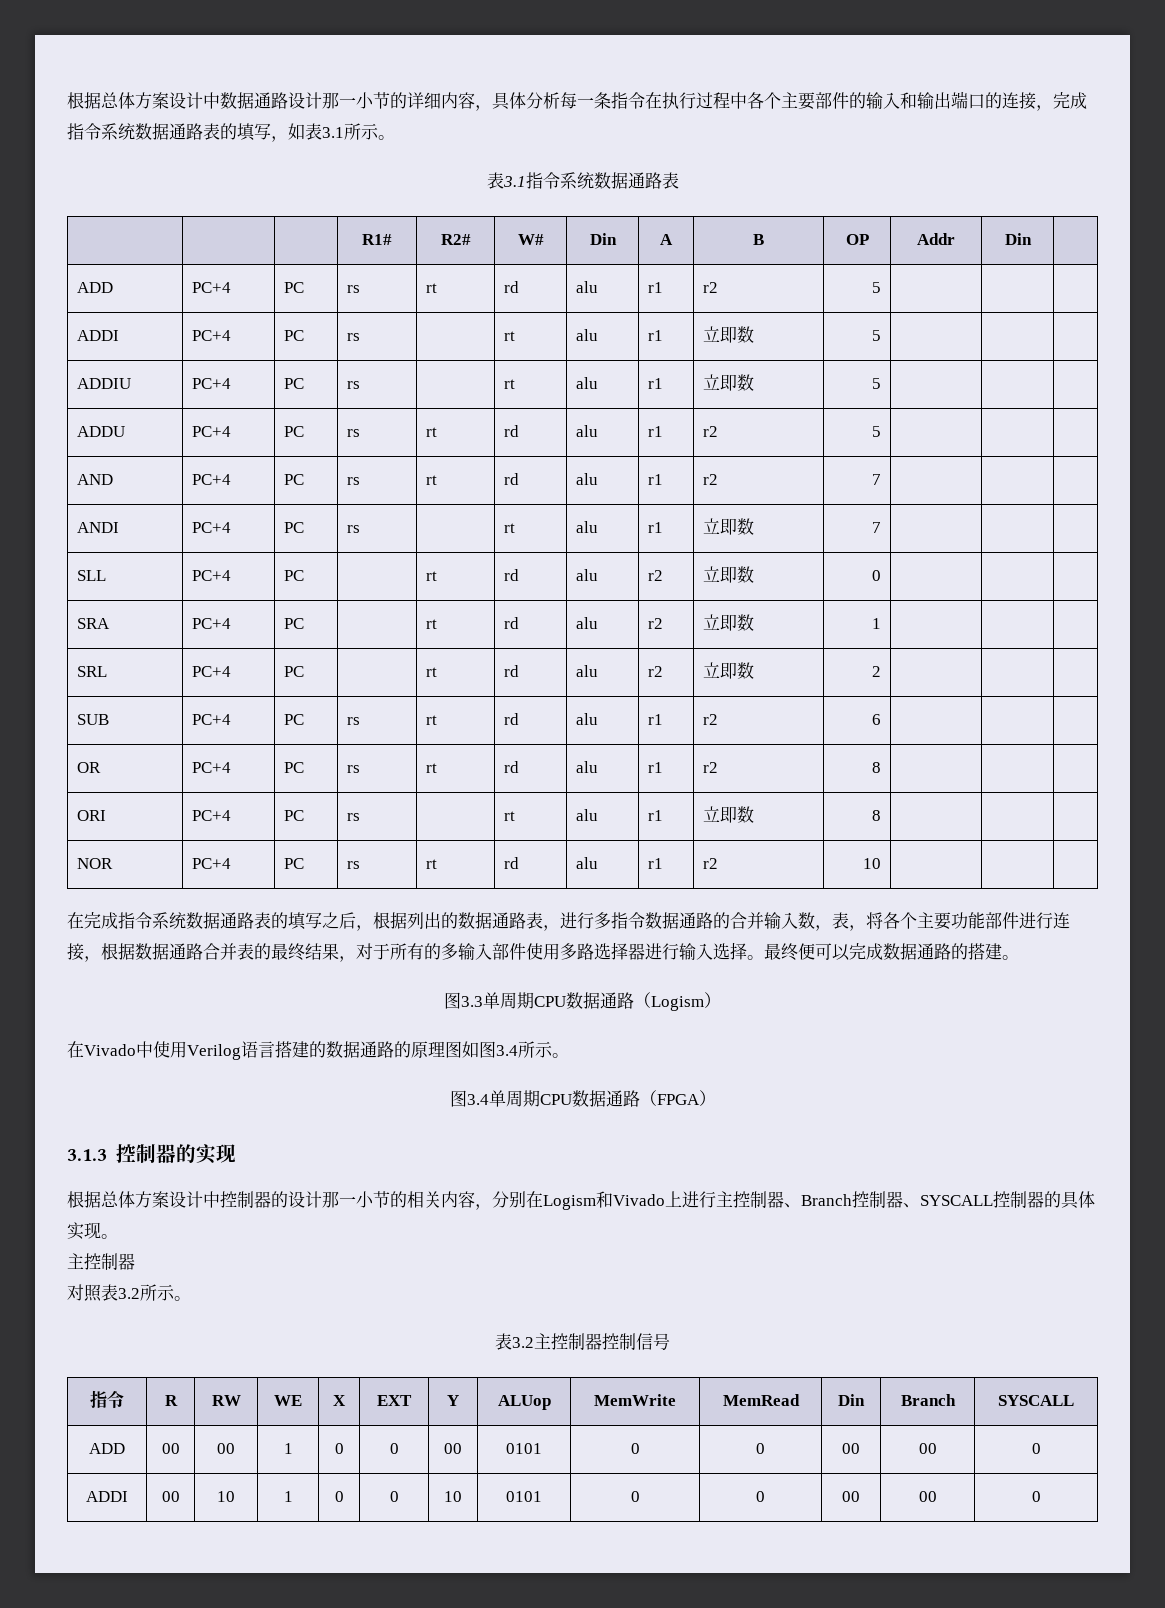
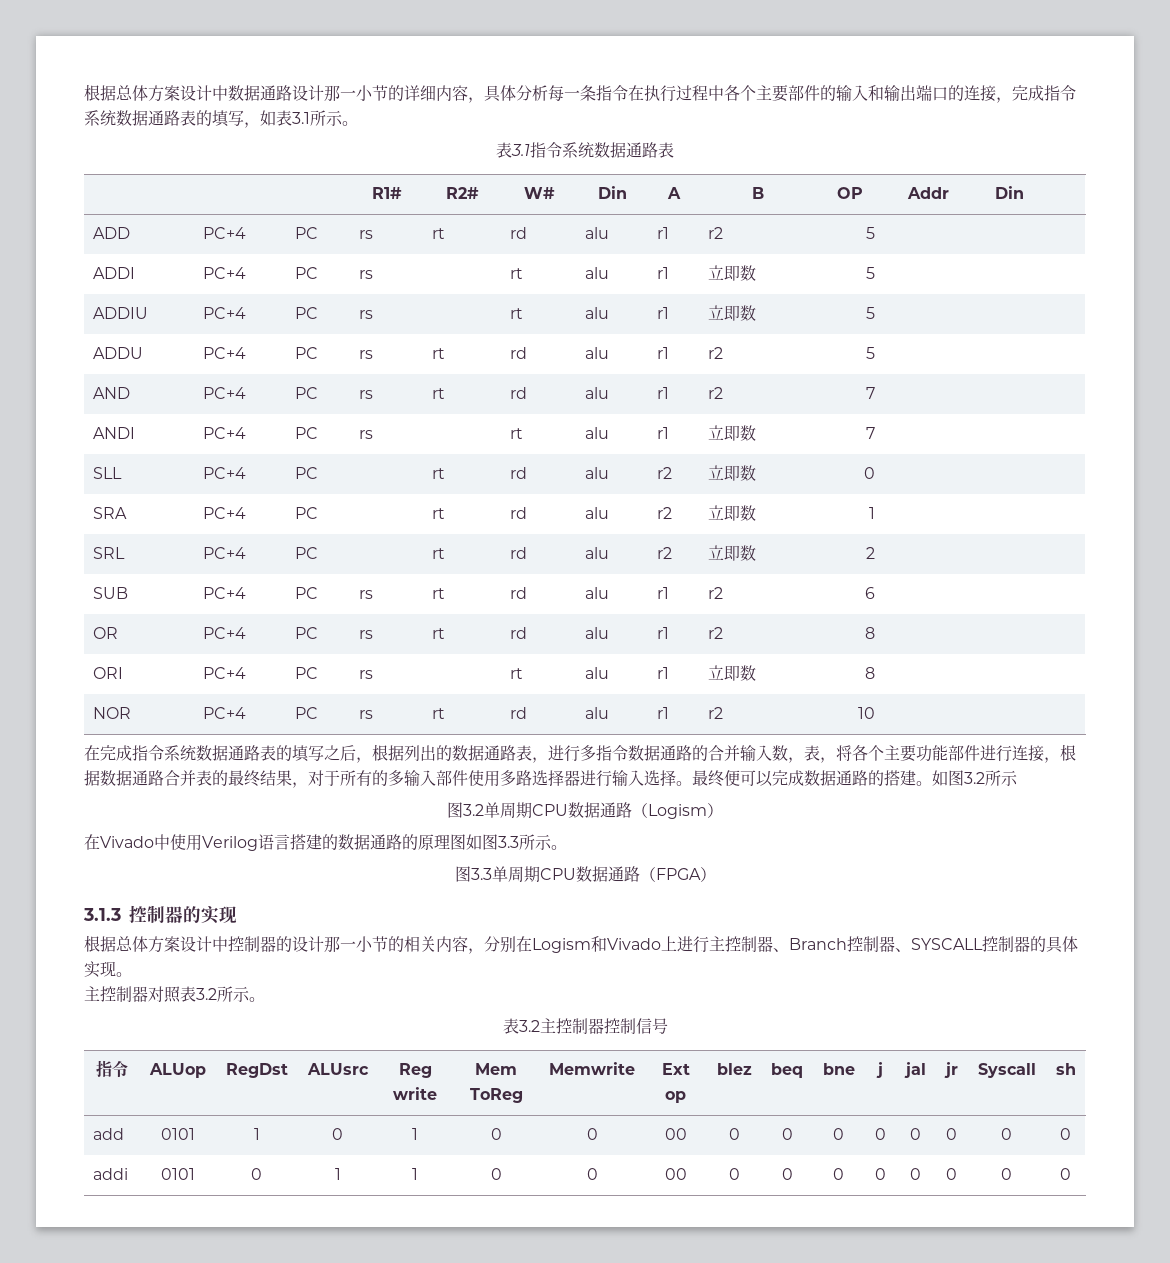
[444,992,483,1009] // 图3.3 -> [932,770,1018,786] [447,802,484,818] 如图3.2所示 // 图3.2
[496,1045,518,1056] 3.4 -> [498,836,519,848] 3.3
[466,1094,489,1105] 3.4 -> [470,868,492,880] 3.3
(135, 1261) // -> (148, 994) none
[164,1395,178,1406] [211,1395,241,1406] [274,1395,302,1406] [333,1395,346,1406] [377,1395,412,1406] [447,1395,459,1406] [497,1395,551,1410] [594,1394,676,1406] [722,1394,800,1406] [838,1394,865,1406] [900,1394,956,1406] [998,1395,1074,1406] [89,1443,125,1454] [161,1443,180,1454] [217,1443,235,1454] [283,1443,293,1454] [334,1443,344,1454] [389,1443,399,1454] [444,1443,462,1454] [506,1443,542,1454] [630,1443,640,1454] [756,1443,765,1454] [842,1443,860,1454] [918,1443,937,1454] [1031,1443,1041,1454] [86,1491,128,1502] [161,1491,180,1502] [217,1491,235,1502] [283,1491,293,1502] [334,1491,344,1502] [389,1491,399,1502] [444,1491,462,1502] [506,1491,542,1502] [630,1491,640,1502] [756,1491,765,1502] [842,1491,860,1502] [918,1491,937,1502] R | RW | WE | X | EXT | Y | ALUop | MemWrite | MemRead | Din | Branch | SYSCALL // ADD | 00 | 00 | 1 | 0 | 0 | 00 | 0101 | 0 | 0 | 00 | 00 | 0 // ADDI | 00 | 10 | 1 | 0 | 0 | 10 | 0101 | 0 | 0 | 00 | 00 -> [148,1063,206,1078] [225,1063,288,1078] [306,1063,369,1075] [398,1063,432,1078] [392,1087,437,1100] [474,1063,517,1075] [469,1088,523,1103] [549,1062,635,1075] [661,1063,690,1075] [665,1091,686,1103] [716,1063,752,1075] [771,1063,803,1078] [822,1063,855,1075] [875,1062,883,1078] [903,1062,926,1078] [943,1062,958,1078] [977,1063,1036,1078] [1055,1063,1076,1075] [93,1128,125,1140] [160,1128,195,1140] [253,1128,260,1140] [332,1128,343,1140] [411,1128,418,1140] [490,1128,502,1140] [586,1128,598,1140] [664,1128,687,1140] [728,1128,740,1140] [781,1128,793,1140] [833,1128,844,1140] [874,1128,886,1140] [910,1128,921,1140] [946,1128,957,1140] [1001,1128,1012,1140] [1060,1128,1071,1140] [93,1168,129,1180] [160,1168,195,1180] [251,1168,262,1180] [334,1168,341,1180] [411,1168,418,1180] [490,1168,502,1180] [586,1168,598,1180] [664,1168,687,1180] [728,1168,740,1180] [781,1168,793,1180] [833,1168,844,1180] [874,1168,886,1180] [910,1168,921,1180] [946,1168,957,1180] [1001,1168,1012,1180] ALUop | RegDst | ALUsrc | Reg write | Mem ToReg | Memwrite | Ext op | blez | beq | bne | j | jal | jr | Syscall | sh // add | 0101 | 1 | 0 | 1 | 0 | 0 | 00 | 0 | 0 | 0 | 0 | 0 | 0 | 0 | 0 // addi | 0101 | 0 | 1 | 1 | 0 | 0 | 00 | 0 | 0 | 0 | 0 | 0 | 0 | 0

